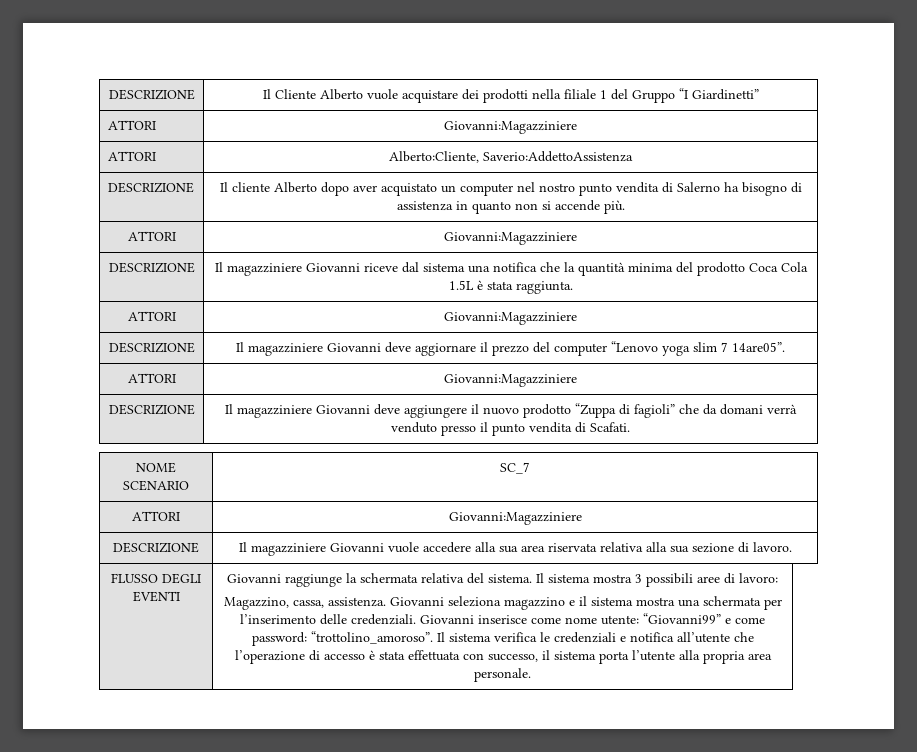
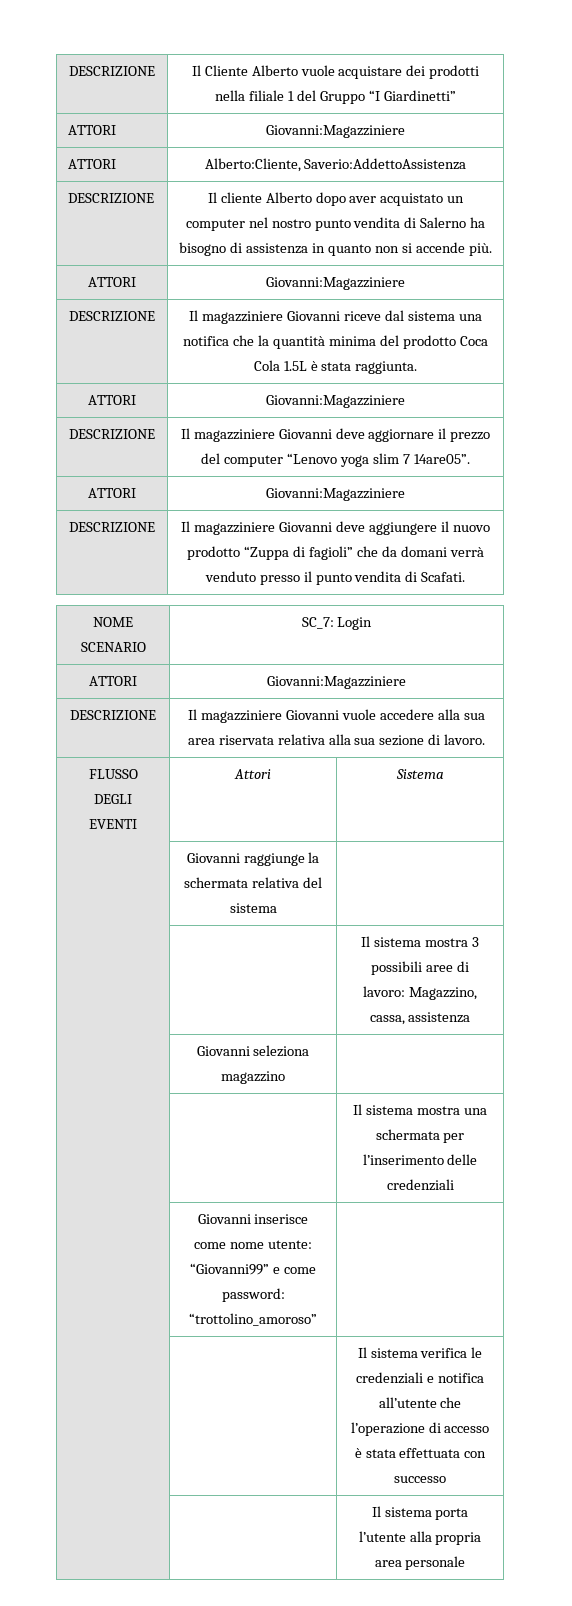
[500,462,530,474] SC_7 -> [301,617,373,630] SC_7: Login
(180, 596) none -> [234,769,271,779] [395,769,444,779] | Attori | Sistema //
[488,574,532,583] sistema. -> [229,903,277,913] sistema | // | |
(778, 578) // -> (406, 991) none
[327,597,386,607] assistenza. -> [408,1012,471,1023] assistenza // |
[568,596,587,606] e il -> [353,1104,363,1115] | // | | Il
[351,614,416,625] credenziali. -> [386,1179,454,1191] credenziali // |
[310,631,433,644] “trottolino_amoroso”. -> [189,1313,317,1326] “trottolino_amoroso” | // | |
[487,650,550,662] successo, il -> [394,1476,446,1483] [371,1506,381,1517] successo // | | Il
[474,668,531,682] personale. -> [405,1556,466,1570] personale

